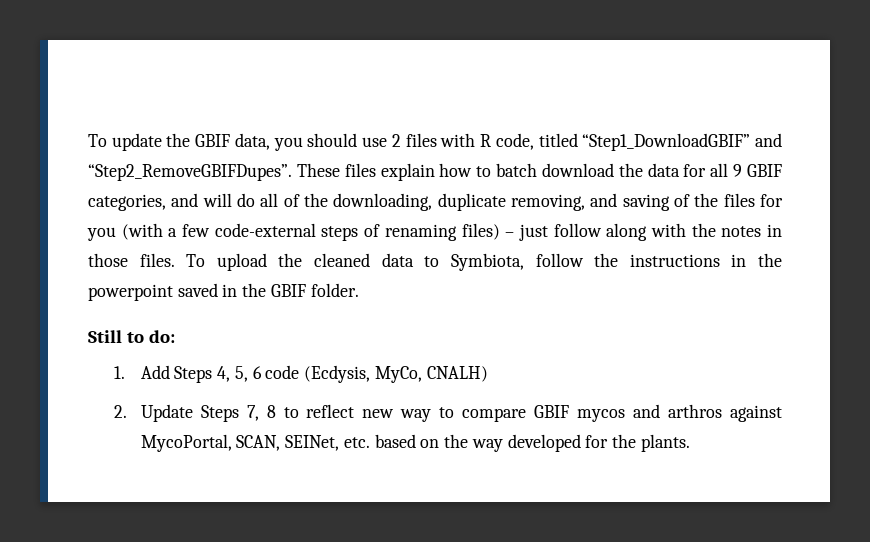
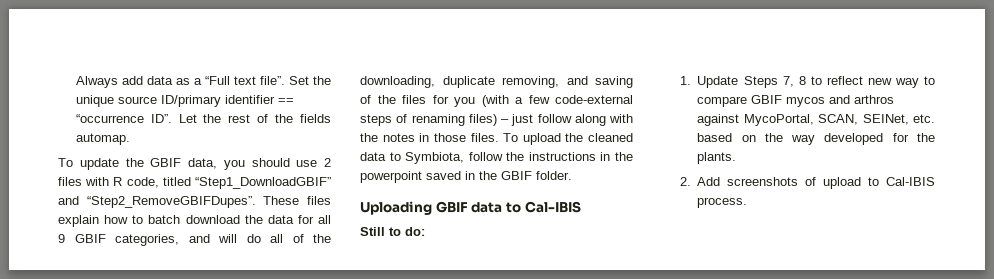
(88, 140) none -> [75,76,331,88] [75,95,294,107] [75,114,331,123] [75,133,130,145] Always add data as a “Full text file”. Set the unique source ID/primary identifier == “occurrence ID”. Let the rest of the fields automap. //
[88,330,176,343] [114,365,488,383] [114,405,128,418] Still to do: // 1. Add Steps 4, 5, 6 code (Ecdysis, MyCo, CNALH) // 2. -> [360,201,581,215] [360,227,425,236] [679,76,691,85] Uploading GBIF data to Cal-IBIS // Still to do: // 1.
(690, 443) none -> [679,177,935,189] [697,197,748,208] // 2. Add screenshots of upload to Cal-IBIS process.

